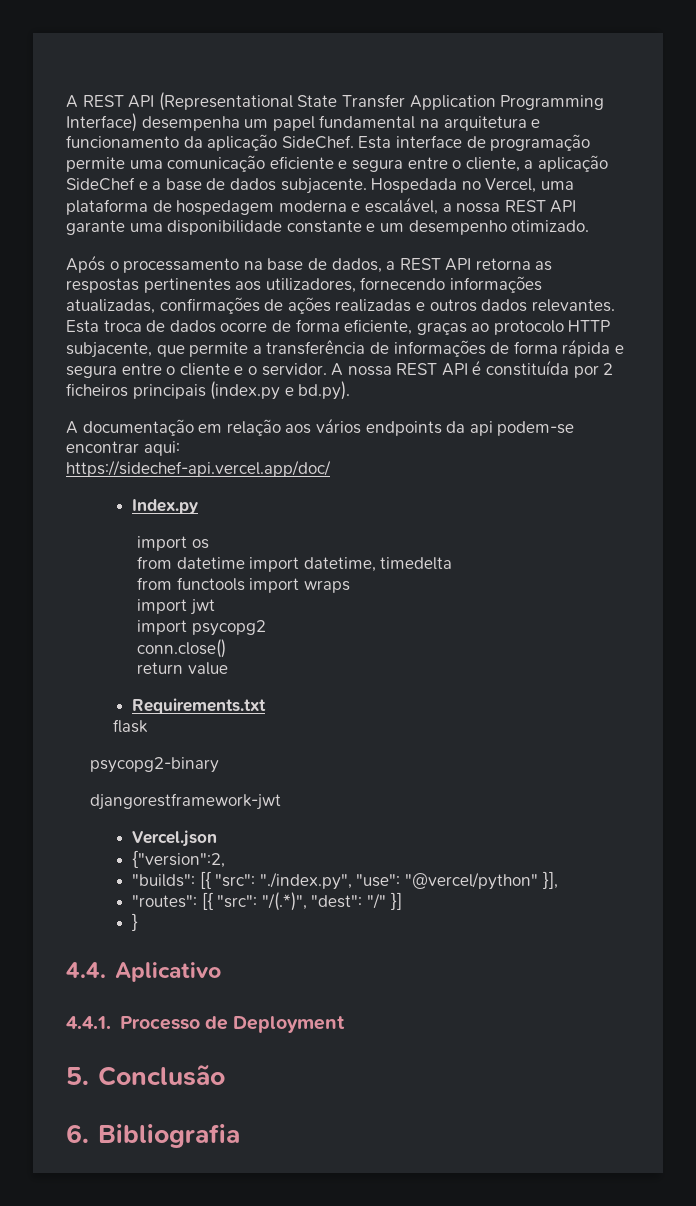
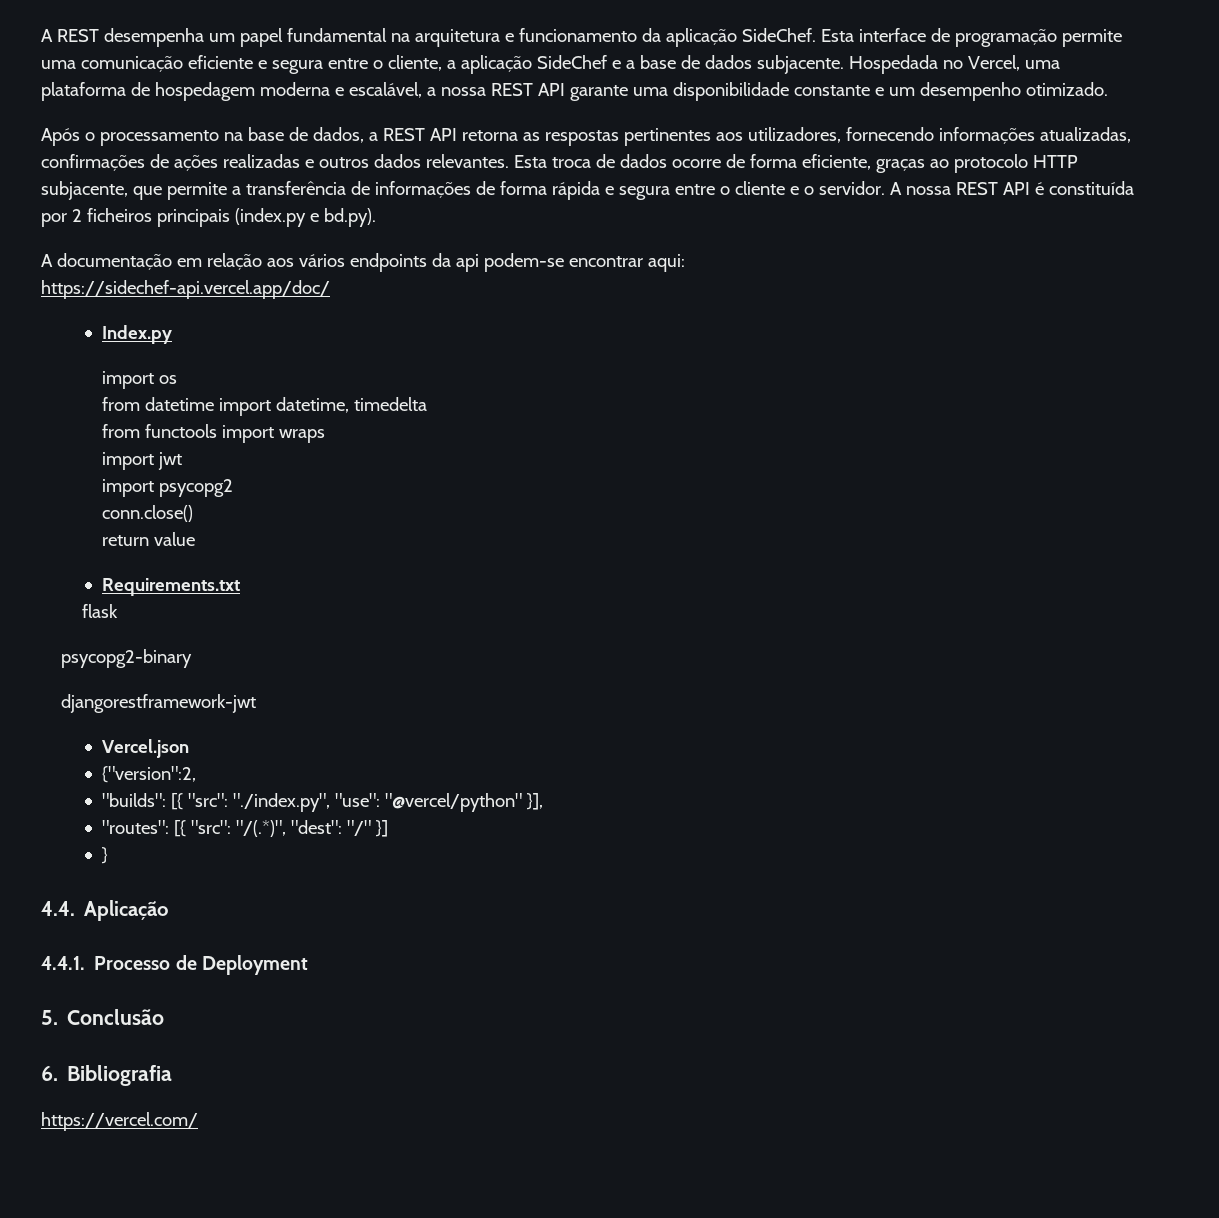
[128,92,605,111] [66,113,137,132] API (Representational State Transfer Application Programming Interface) -> (99, 35) none
[114,962,221,982] Aplicativo -> [84,900,170,921] Aplicação
(240, 1136) none -> [41,1112,198,1131] // https://vercel.com/

